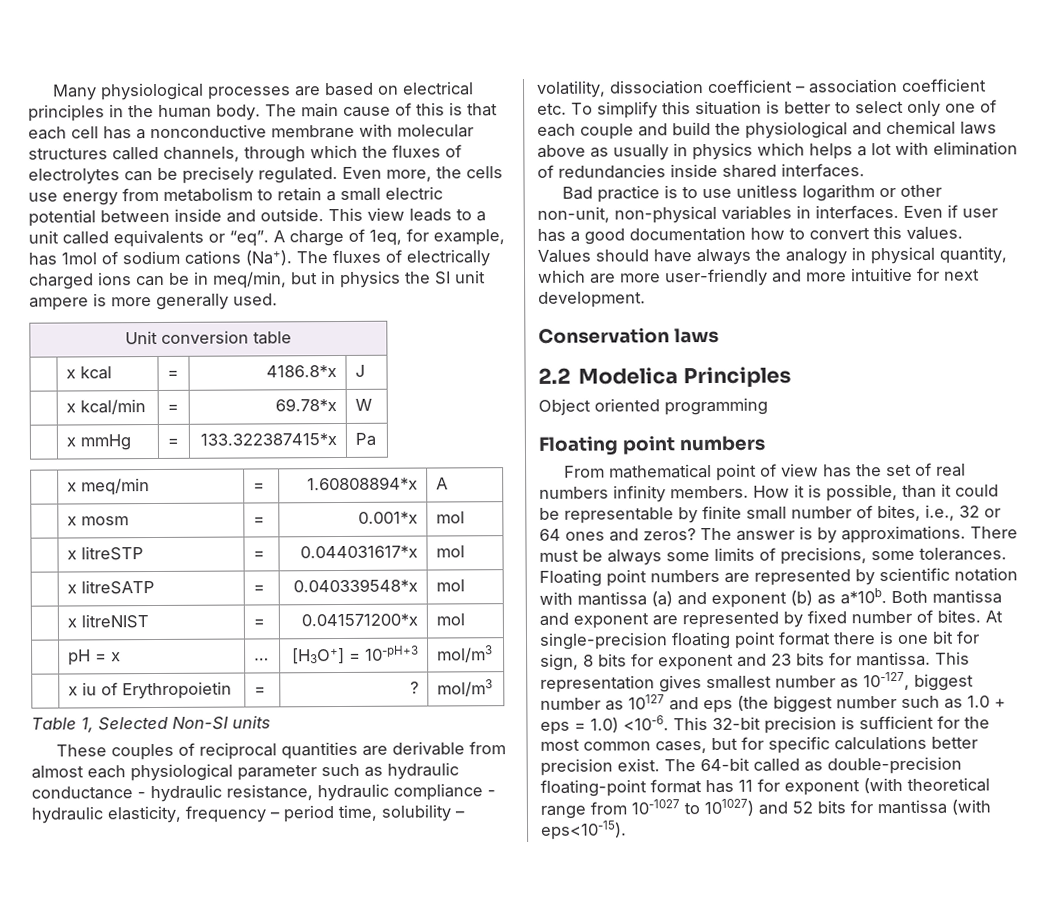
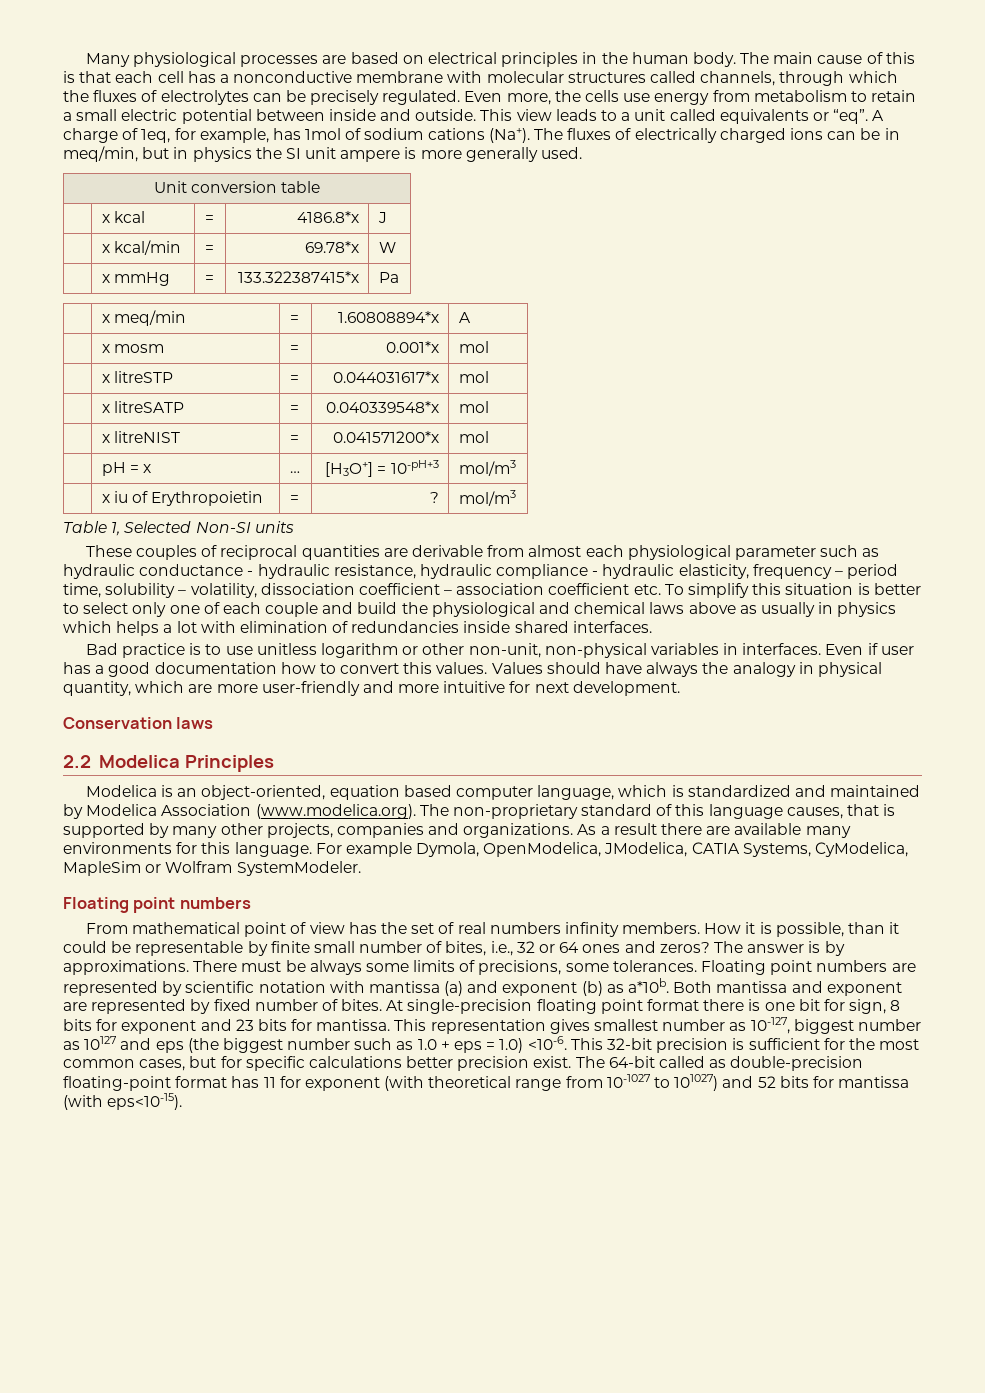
[538,397,768,416] Object oriented programming -> [85,785,921,800] [63,804,896,819] [63,823,851,838] [63,842,909,857] [63,861,361,876] Modelica is an object-oriented, equation based computer language, which is standardized and maintained by Modelica Association (www.modelica.org). The non-proprietary standard of this language causes, that is supported by many other projects, companies and organizations. As a result there are available many environments for this language. For example Dymola, OpenModelica, JModelica, CATIA Systems, CyModelica, MapleSim or Wolfram SystemModeler.

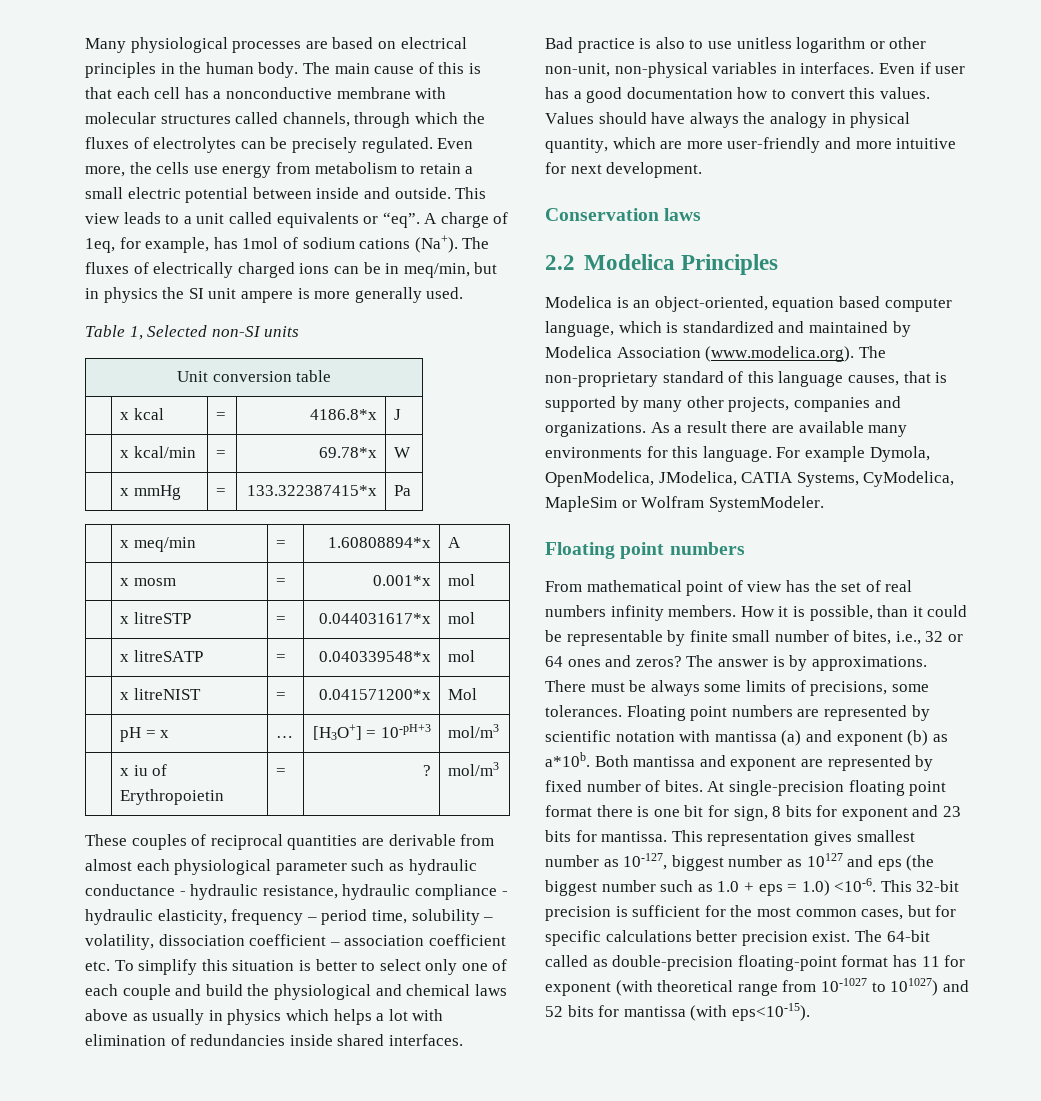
(583, 153) none -> [85,325,300,340] // Table 1, Selected non-SI units
[458,431,489,443] mol -> [448,688,478,700] Mol
[63,521,294,536] // Table 1, Selected Non-SI units -> (500, 769) none
(202, 649) none -> [655,37,685,49] also

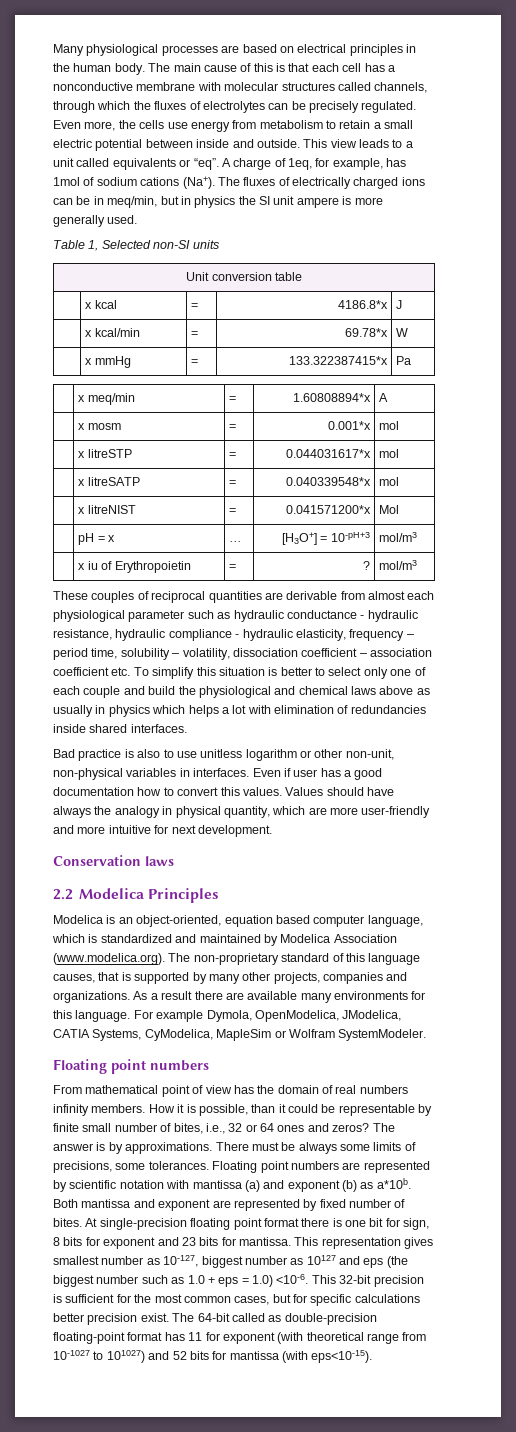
[841,582,862,592] set -> [277,1085,319,1094] domain

